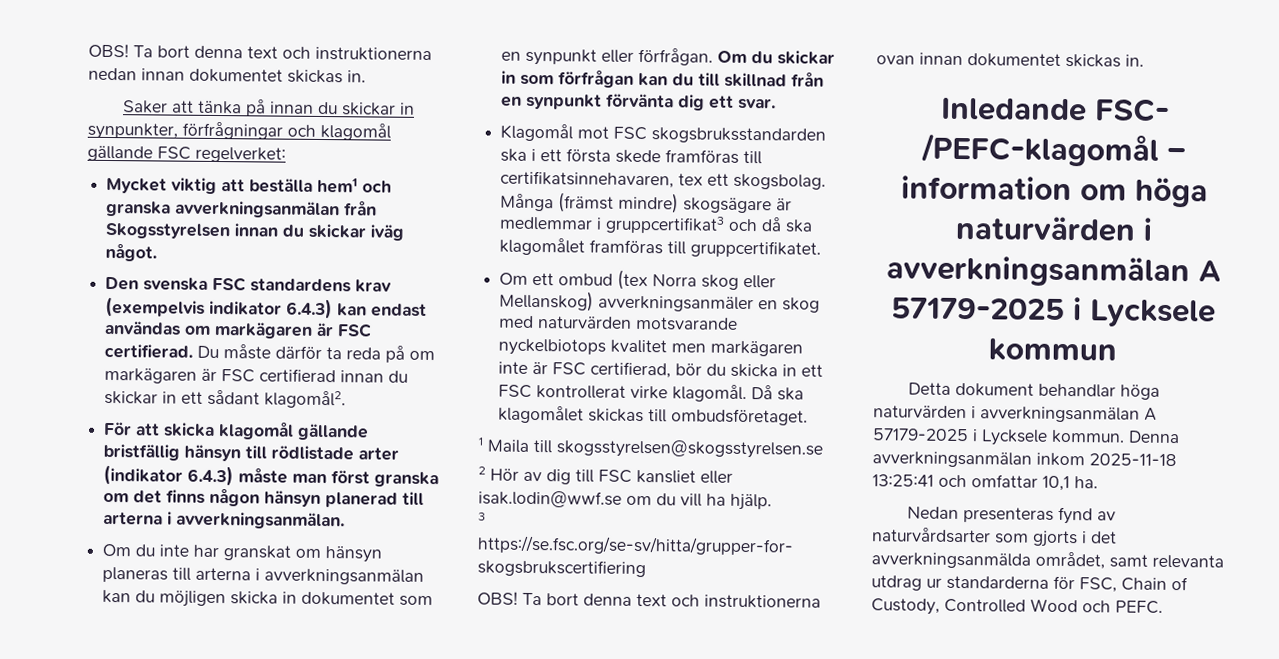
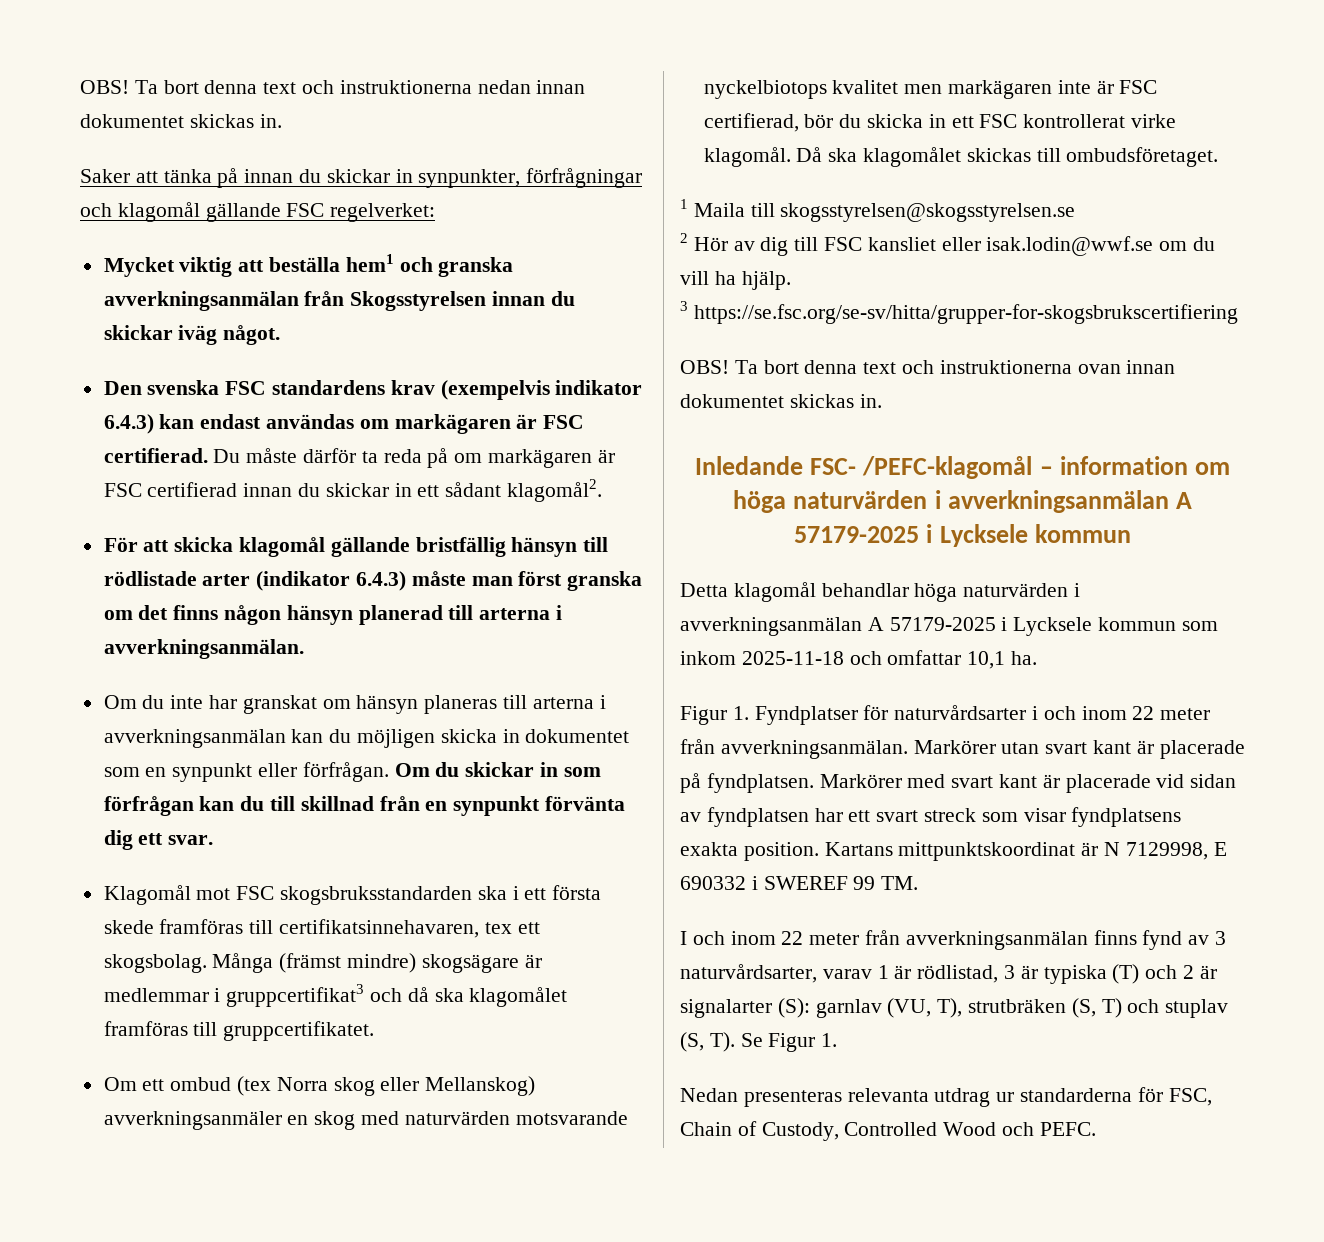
[955,382,1035,397] dokument -> [733,582,816,602] klagomål
[1051,429,1180,444] [872,451,1032,468] kommun. Denna avverkningsanmälan -> [1098,617,1218,631] kommun som
[872,474,934,487] 13:25:41 -> (844, 658) none
[907,506,1117,525] [872,527,1117,548] [871,551,1148,570] Nedan presenteras fynd av naturvårdsarter som gjorts i det avverkningsanmälda området, samt -> [680,705,1211,725] [680,739,1245,759] [680,773,1237,793] [680,807,1182,827] [680,842,1227,861] [680,876,919,890] [680,930,1227,950] [680,964,1217,984] [680,998,1229,1018] [680,1032,838,1052] [680,1088,842,1107] Figur 1. Fyndplatser för naturvårdsarter i och inom 22 meter från avverkningsanmälan. Markörer utan svart kant är placerade på fyndplatsen. Markörer med svart kant är placerade vid sidan av fyndplatsen har ett svart streck som visar fyndplatsens exakta position. Kartans mittpunktskoordinat är N 7129998, E 690332 i SWEREF 99 TM. // I och inom 22 meter från avverkningsanmälan finns fynd av 3 naturvårdsarter, varav 1 är rödlistad, 3 är typiska (T) och 2 är signalarter (S): garnlav (VU, T), strutbräken (S, T) och stuplav (S, T). Se Figur 1. // Nedan presenteras

